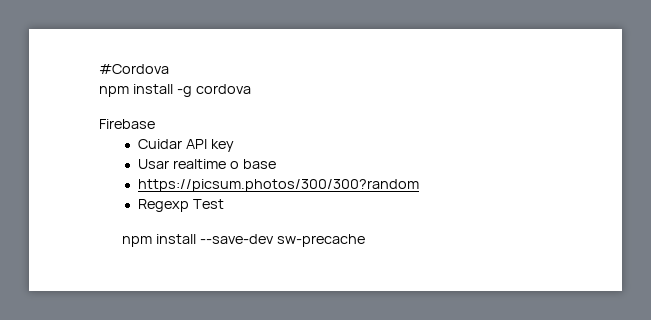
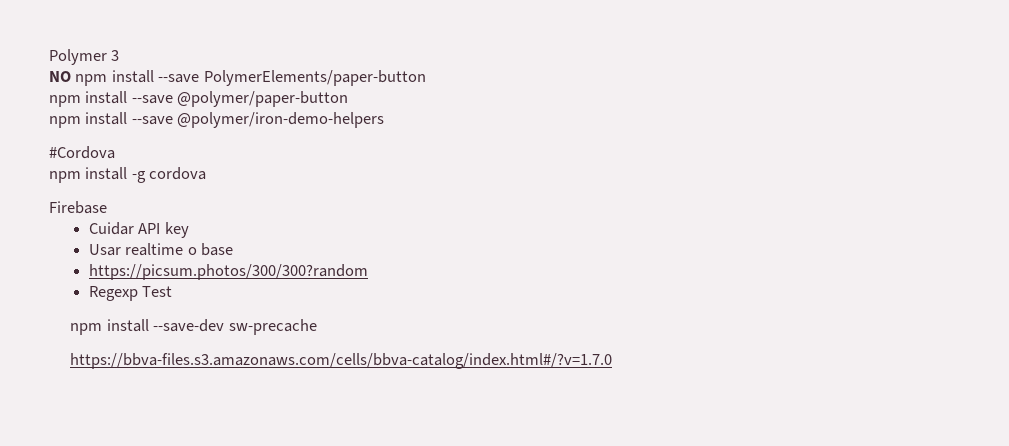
(99, 69) none -> [49,49,120,65] [49,70,426,86] [49,91,349,107] [49,112,385,128] Polymer 3 // NO npm install --save PolymerElements/paper-button // npm install --save @polymer/paper-button // npm install --save @polymer/iron-demo-helpers //
(365, 240) none -> [70,353,613,369] // https://bbva-files.s3.amazonaws.com/cells/bbva-catalog/index.html#/?v=1.7.0

